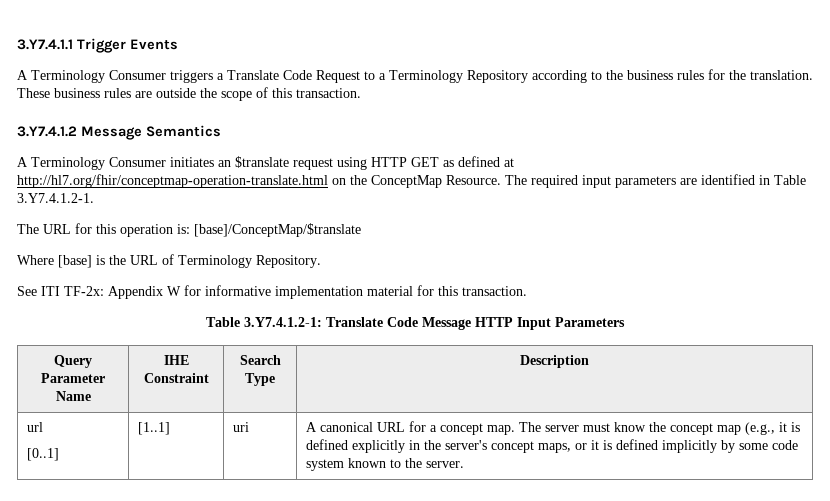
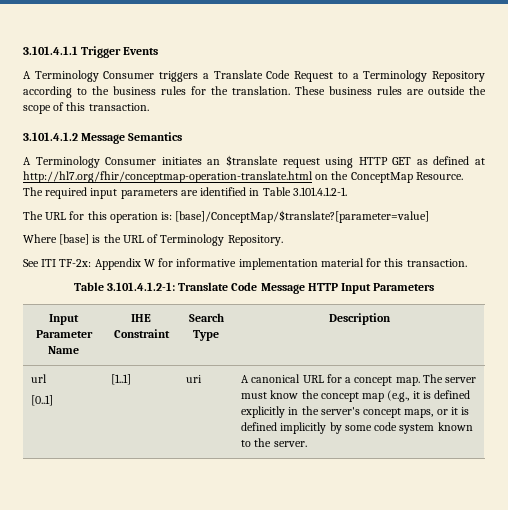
[17,39,73,50] 3.Y7.4.1.1 -> [23,46,78,55] 3.101.4.1.1
[17,126,77,137] 3.Y7.4.1.2 -> [23,132,78,141] 3.101.4.1.2
[17,193,94,203] 3.Y7.4.1.2-1. -> [292,187,347,196] 3.101.4.1.2-1.
[194,223,361,237] [base]/ConceptMap/$translate -> [175,210,430,223] [base]/ConceptMap/$translate?[parameter=value]
[244,317,322,327] 3.Y7.4.1.2-1: -> [106,282,175,291] 3.101.4.1.2-1:
[54,355,92,368] Query -> [49,314,79,325] Input

